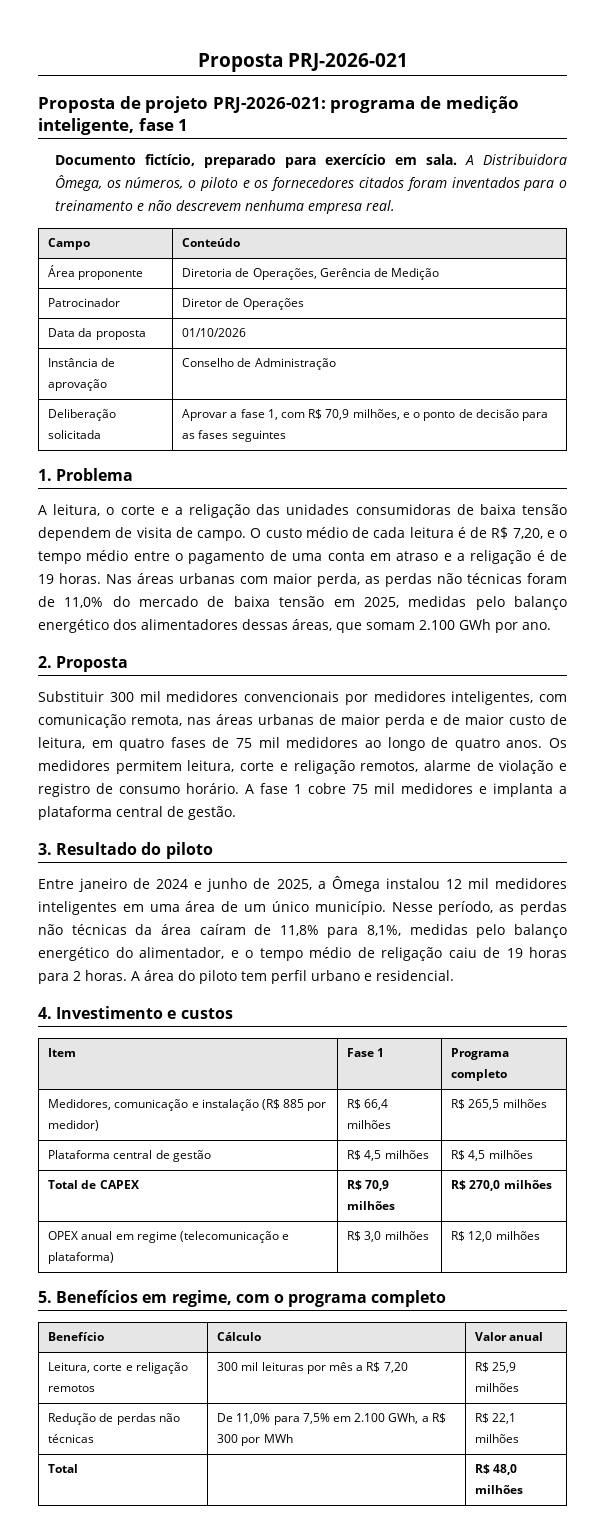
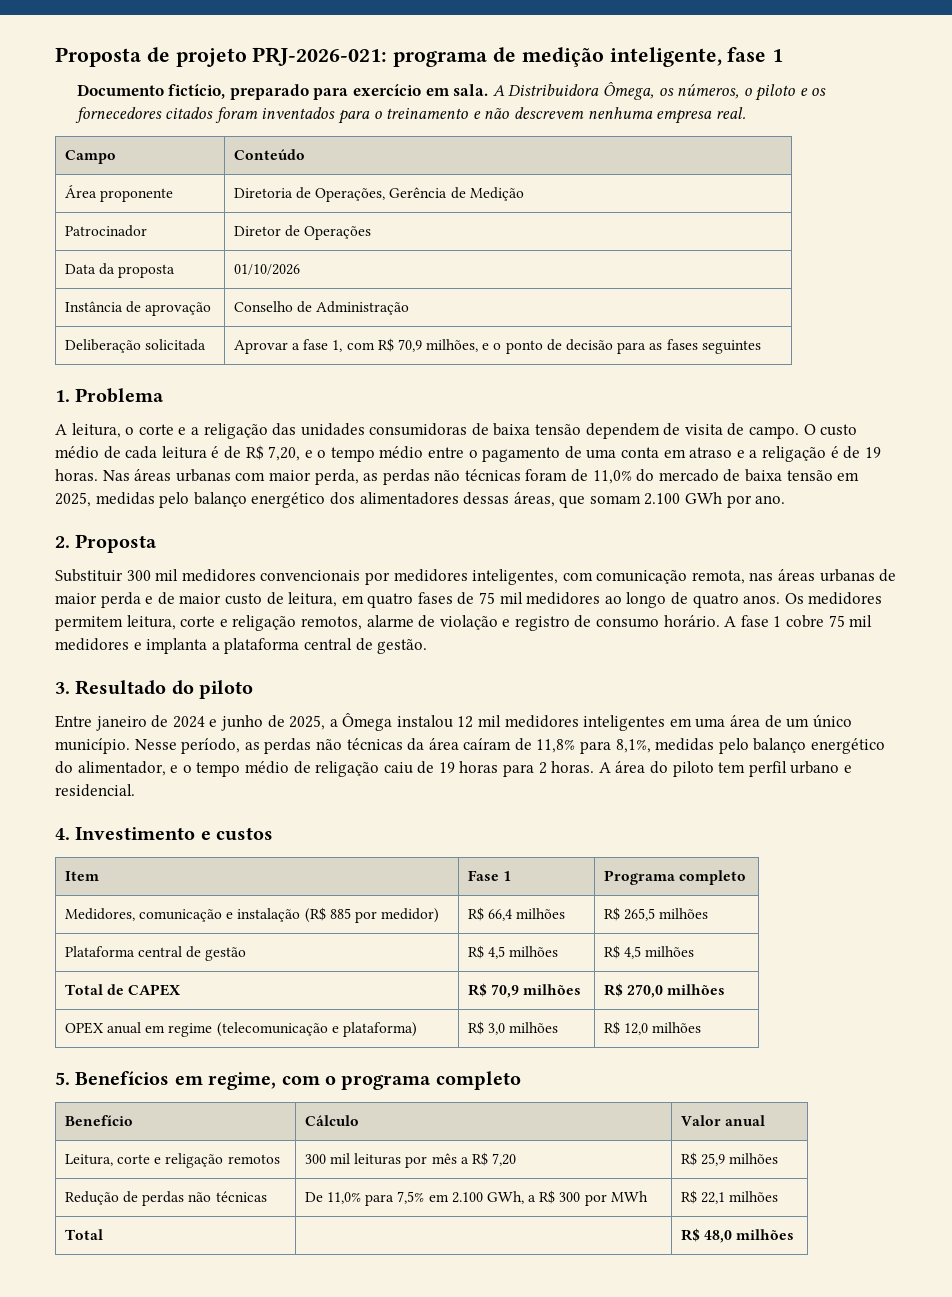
[197,53,408,72] [38,97,115,113] Proposta PRJ-2026-021 // Proposta -> [55,47,141,67] Proposta

